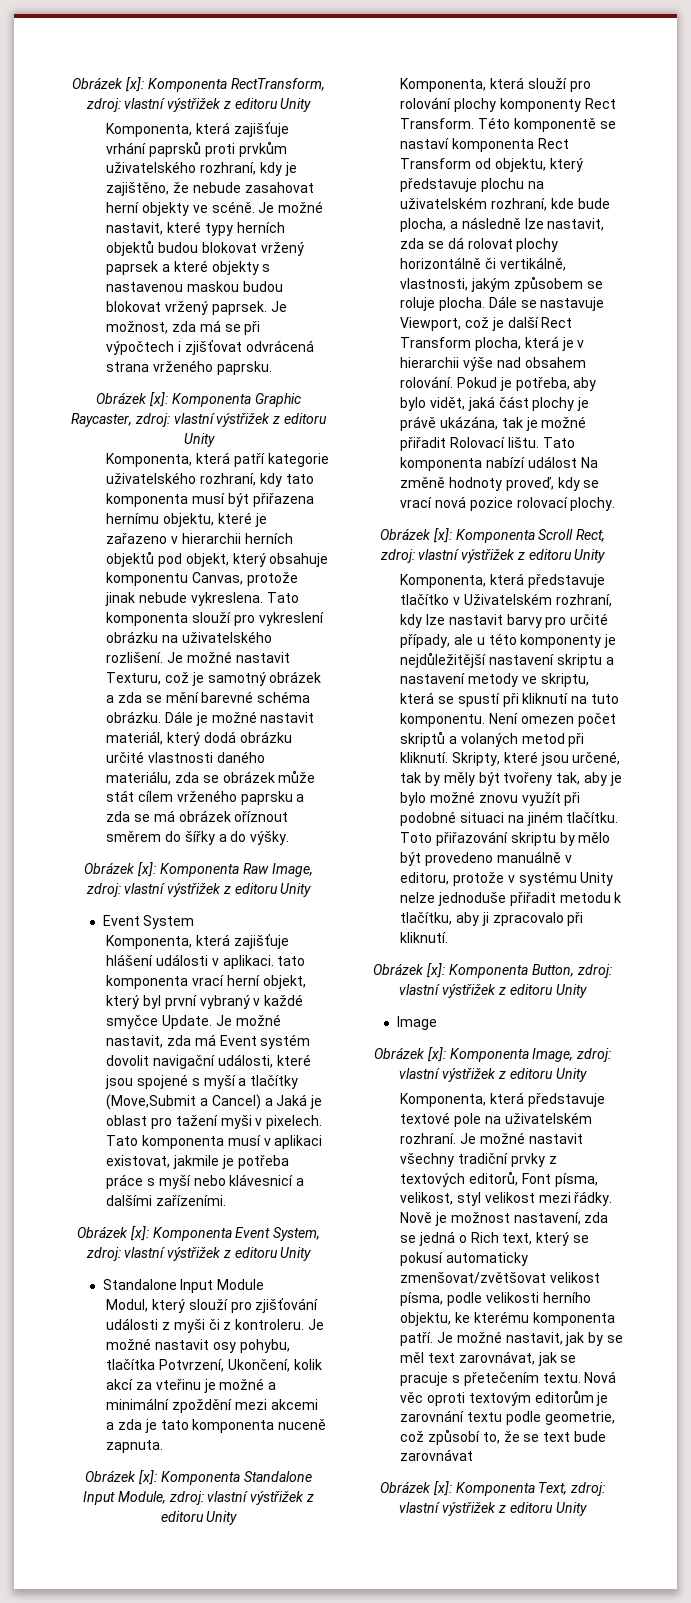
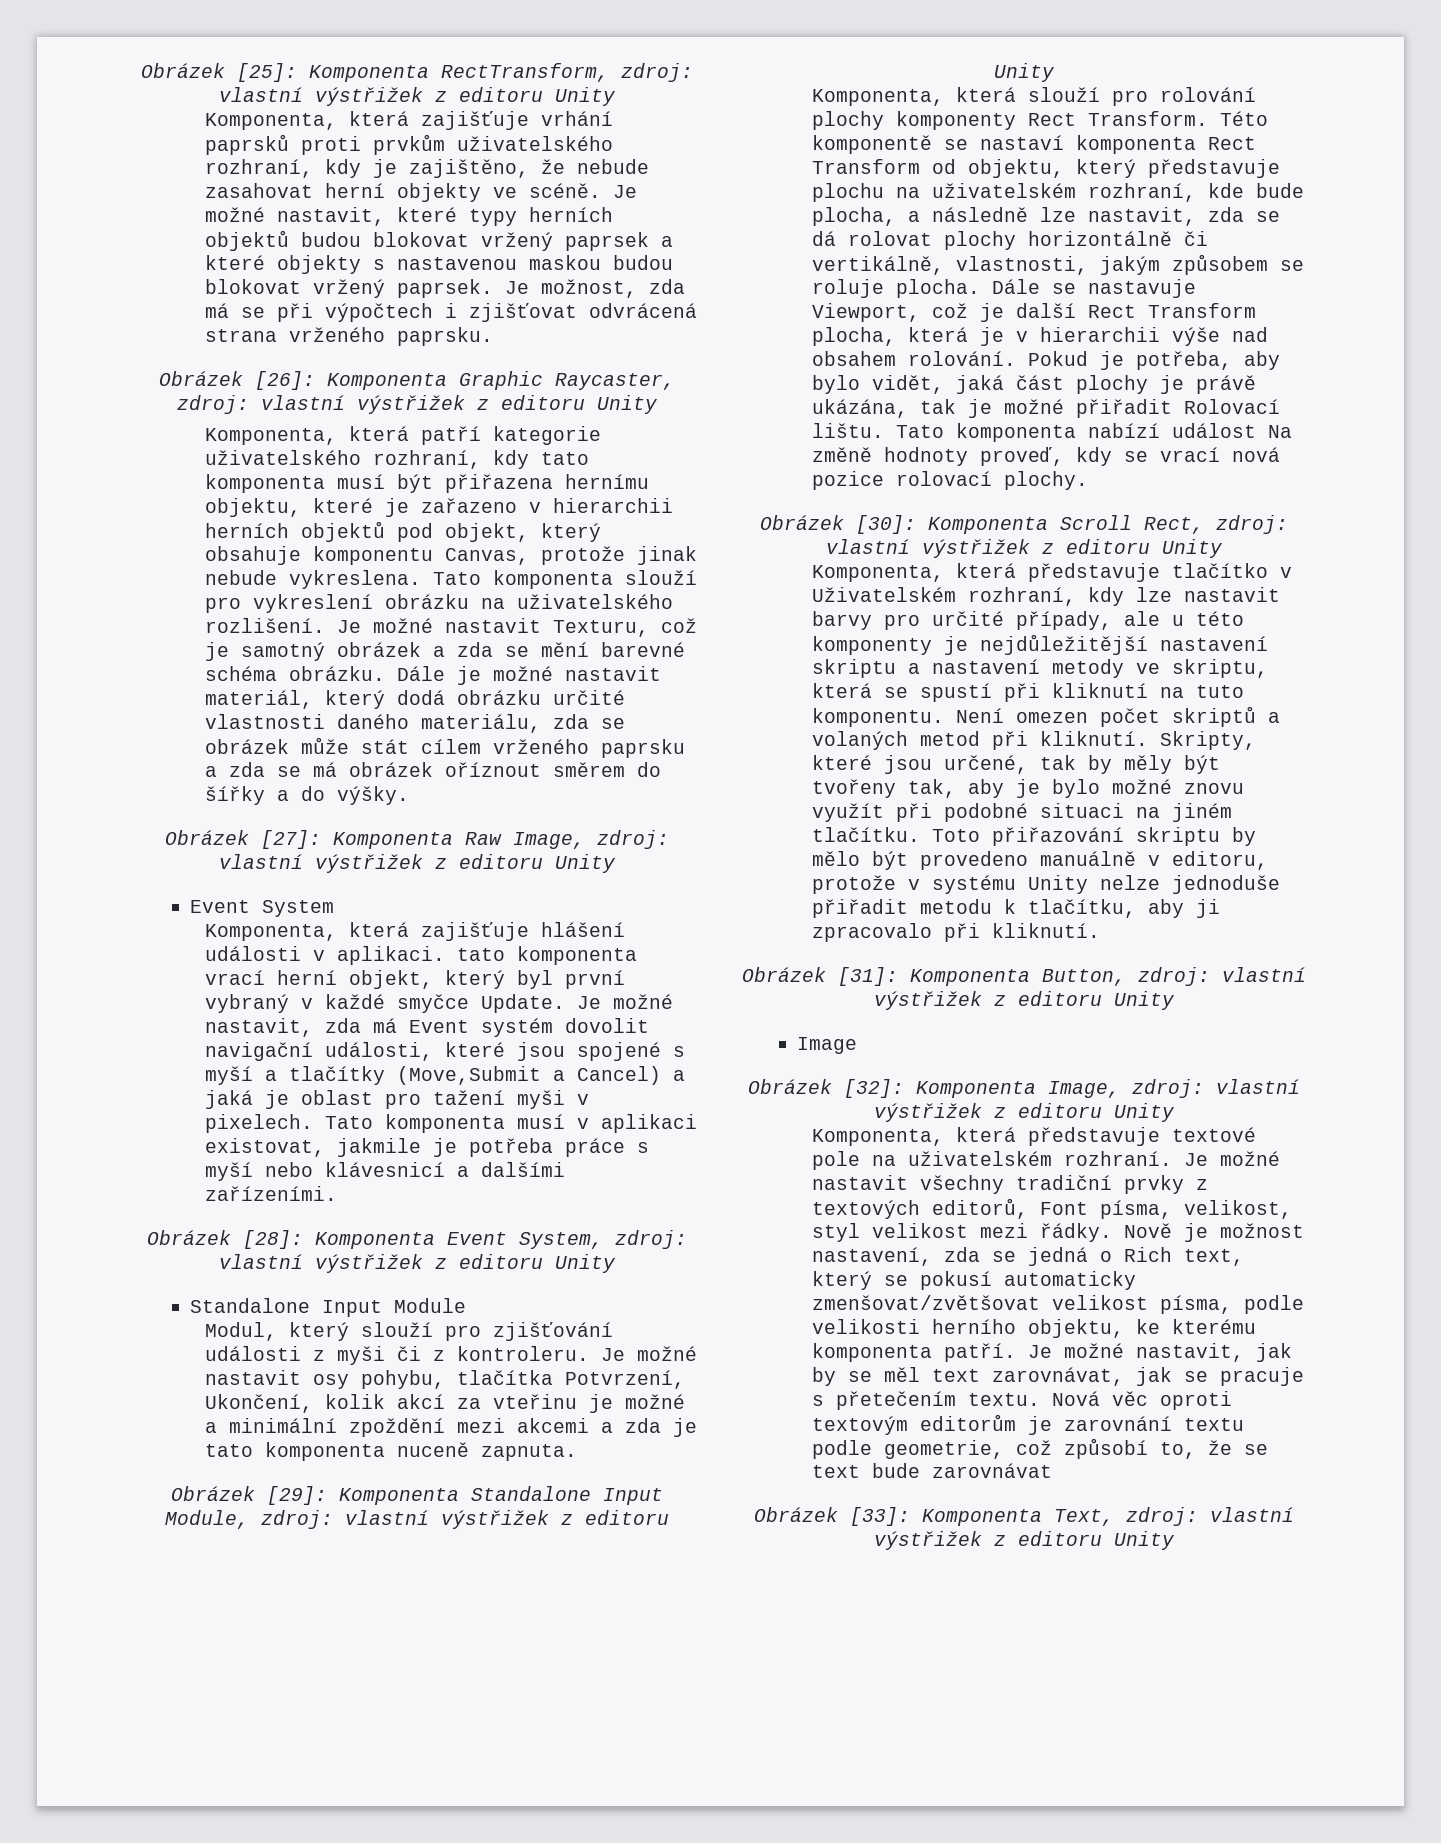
[72,77,145,92] Obrázek [x]: -> [141,63,297,82] Obrázek [25]:
[150,392,169,407] [x]: -> [255,371,315,390] [26]:
[138,862,157,877] [x]: -> [261,830,321,849] [27]:
[276,1094,308,1106] Jaká -> [205,1090,254,1109] jaká
[130,1226,149,1241] [x]: -> [243,1230,303,1249] [28]:
[139,1470,158,1485] [x]: -> [267,1486,327,1505] [29]:
[433,528,452,543] [x]: -> [856,515,916,534] [30]:
[427,963,446,978] [x]: -> [838,967,898,986] [31]:
[427,1047,446,1062] [x]: -> [844,1079,904,1098] [32]:
[433,1481,452,1496] [x]: -> [850,1507,910,1526] [33]:

